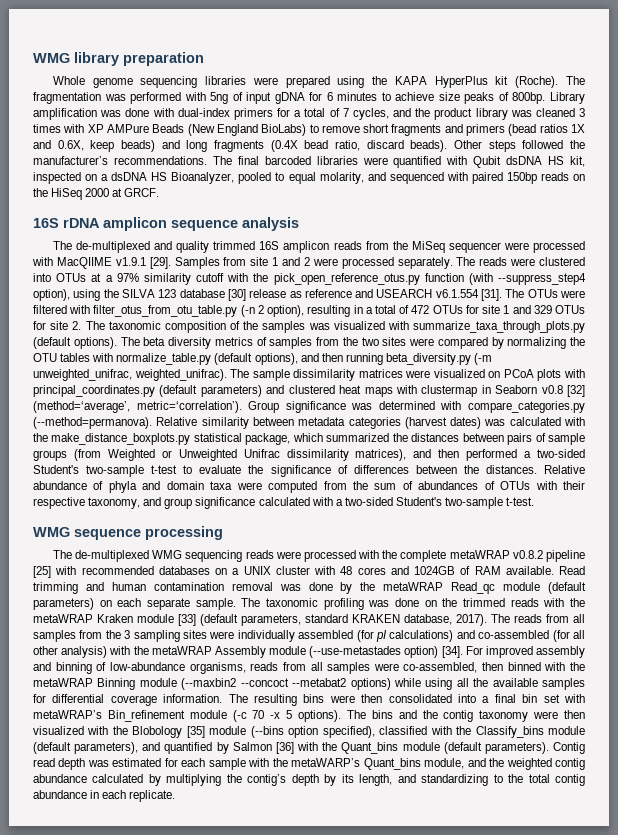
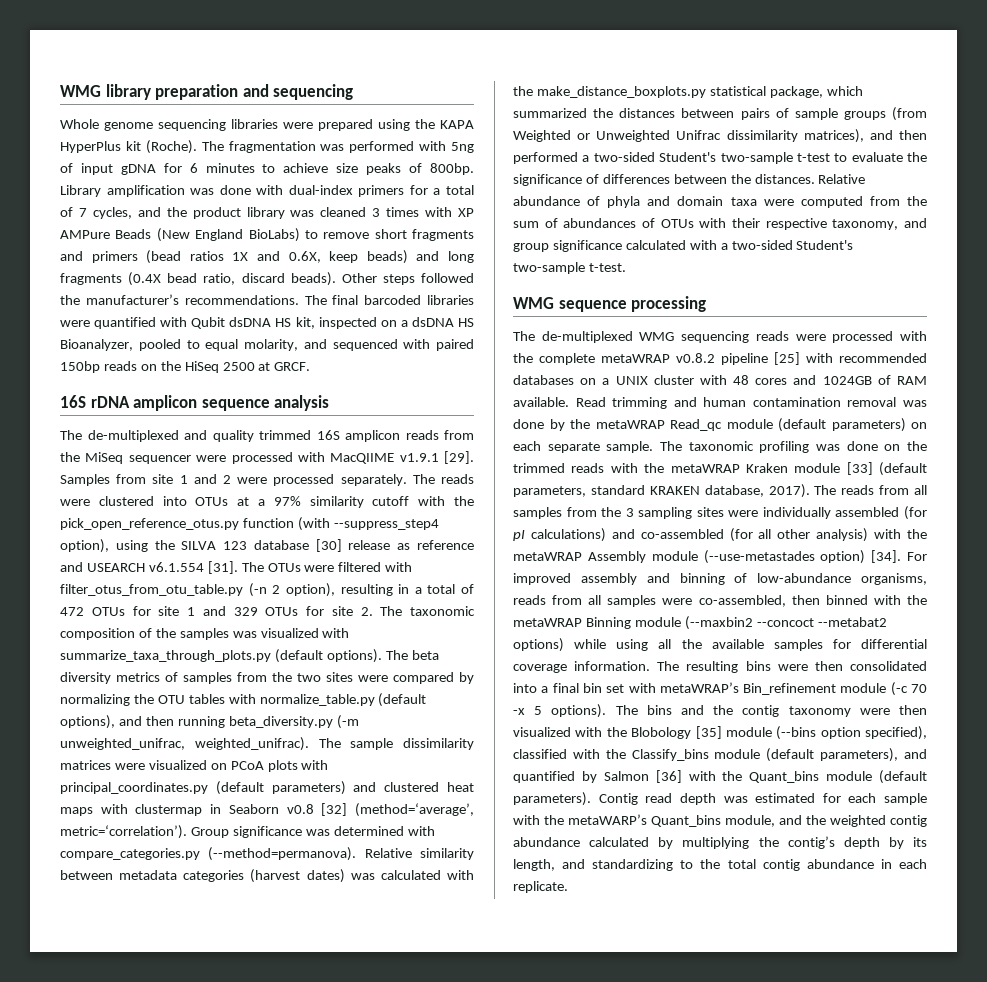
(204, 59) none -> [242,84,354,100] and sequencing
[85,188,110,197] 2000 -> [222,362,255,371] 2500

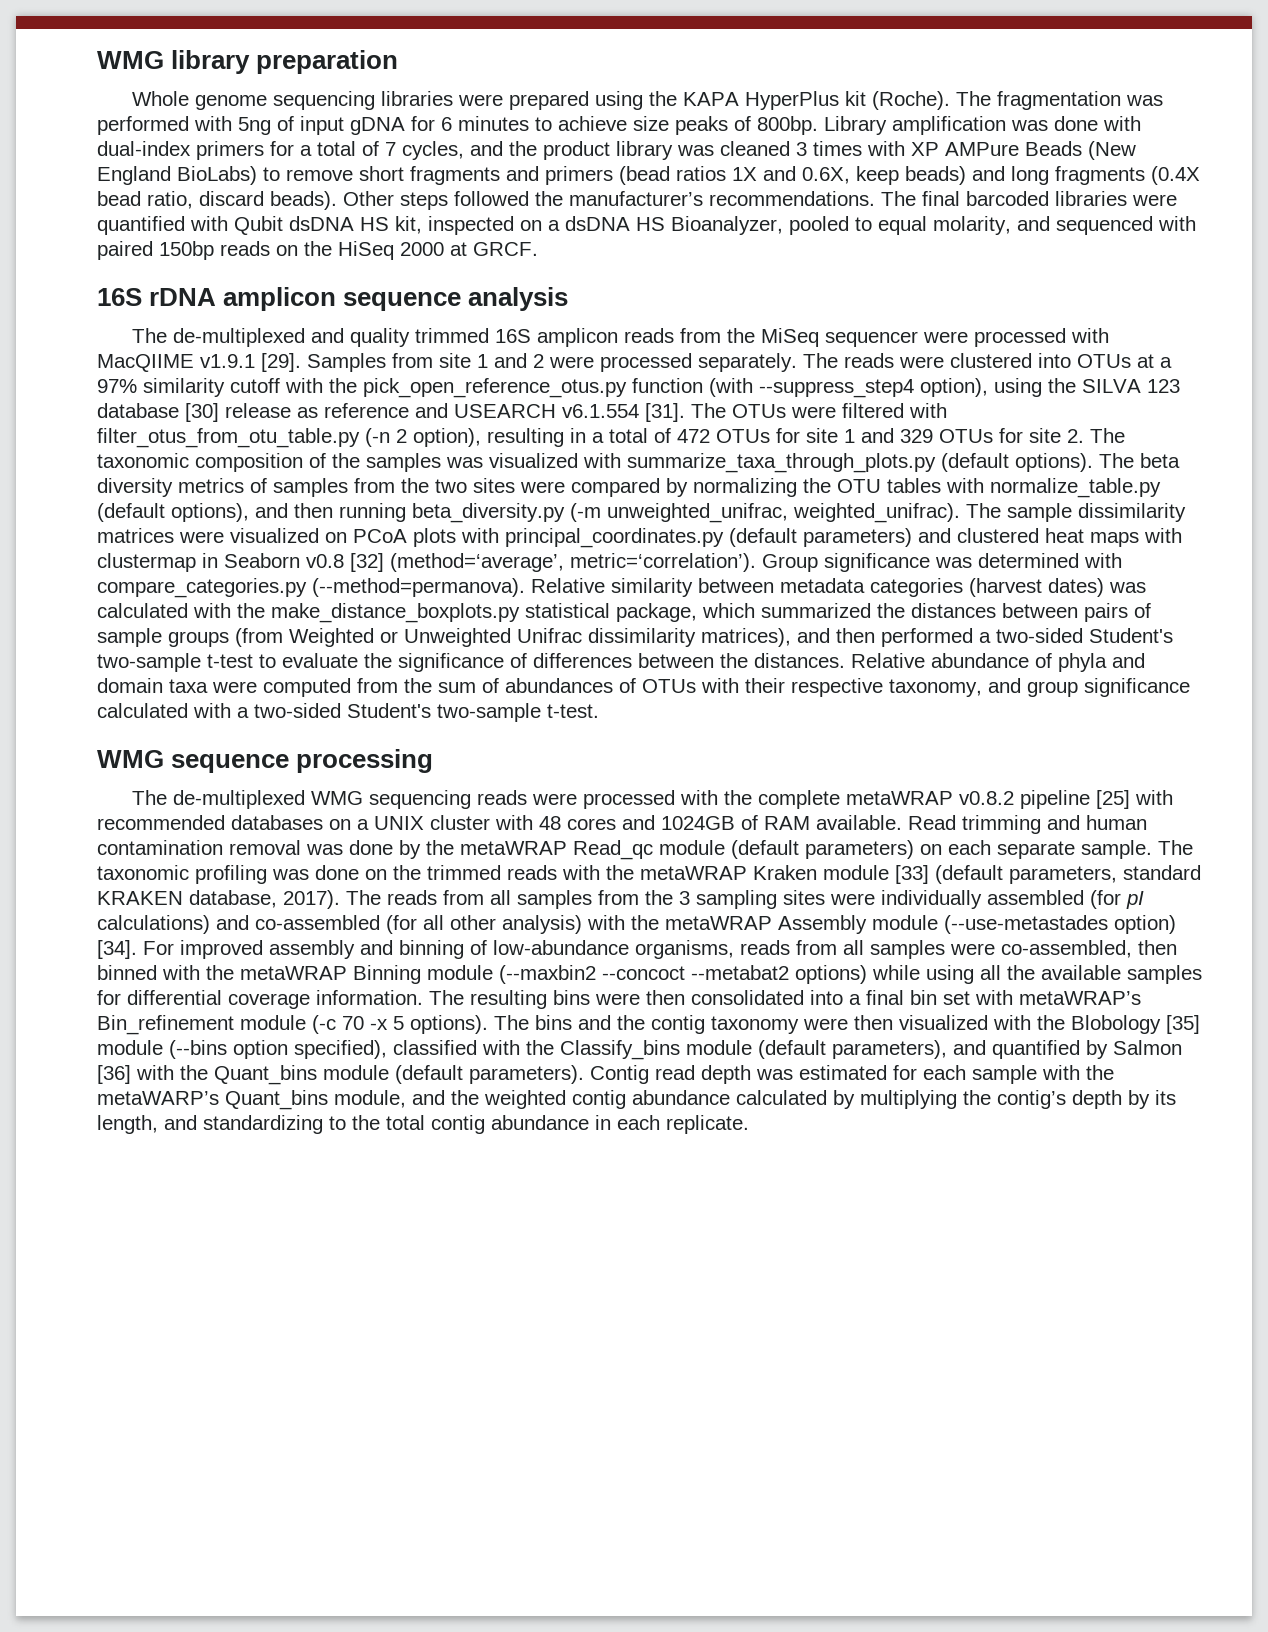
[242,84,354,100] and sequencing -> (399, 62) none
[222,362,255,371] 2500 -> [400,242,444,256] 2000

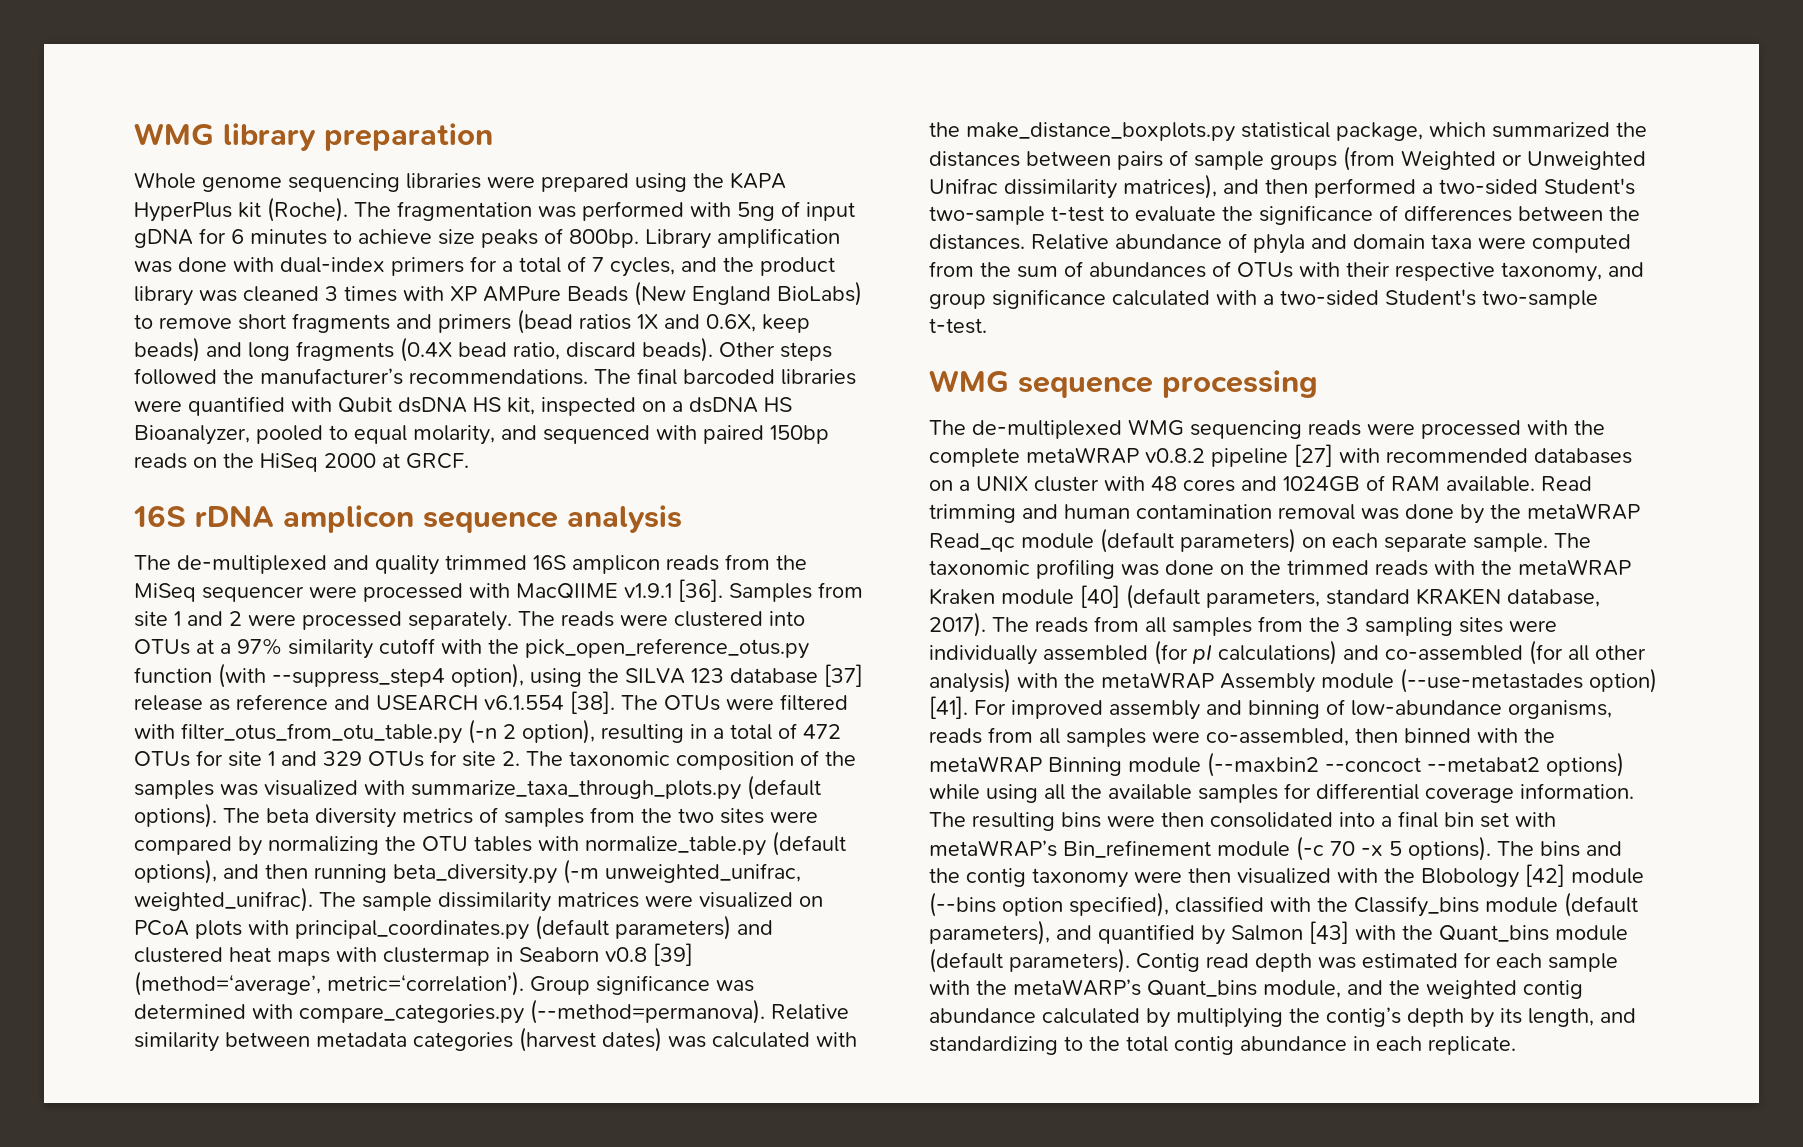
[261,353,301,372] [29]. -> [678,579,723,602] [36].
[185,403,219,422] [30] -> [824,664,863,687] [37]
[645,403,685,422] [31]. -> [570,691,615,714] [38].
[350,553,384,572] [32] -> [653,943,693,966] [39]
[1096,790,1131,809] [25] -> [1294,444,1333,467] [27]
[895,865,929,884] [33] -> [1080,585,1120,608] [40]
[97,940,137,959] [34]. -> [929,696,968,719] [41].
[1166,1015,1200,1034] [35] -> [1525,864,1565,887] [42]
[97,1065,131,1084] [36] -> [1309,921,1349,944] [43]

